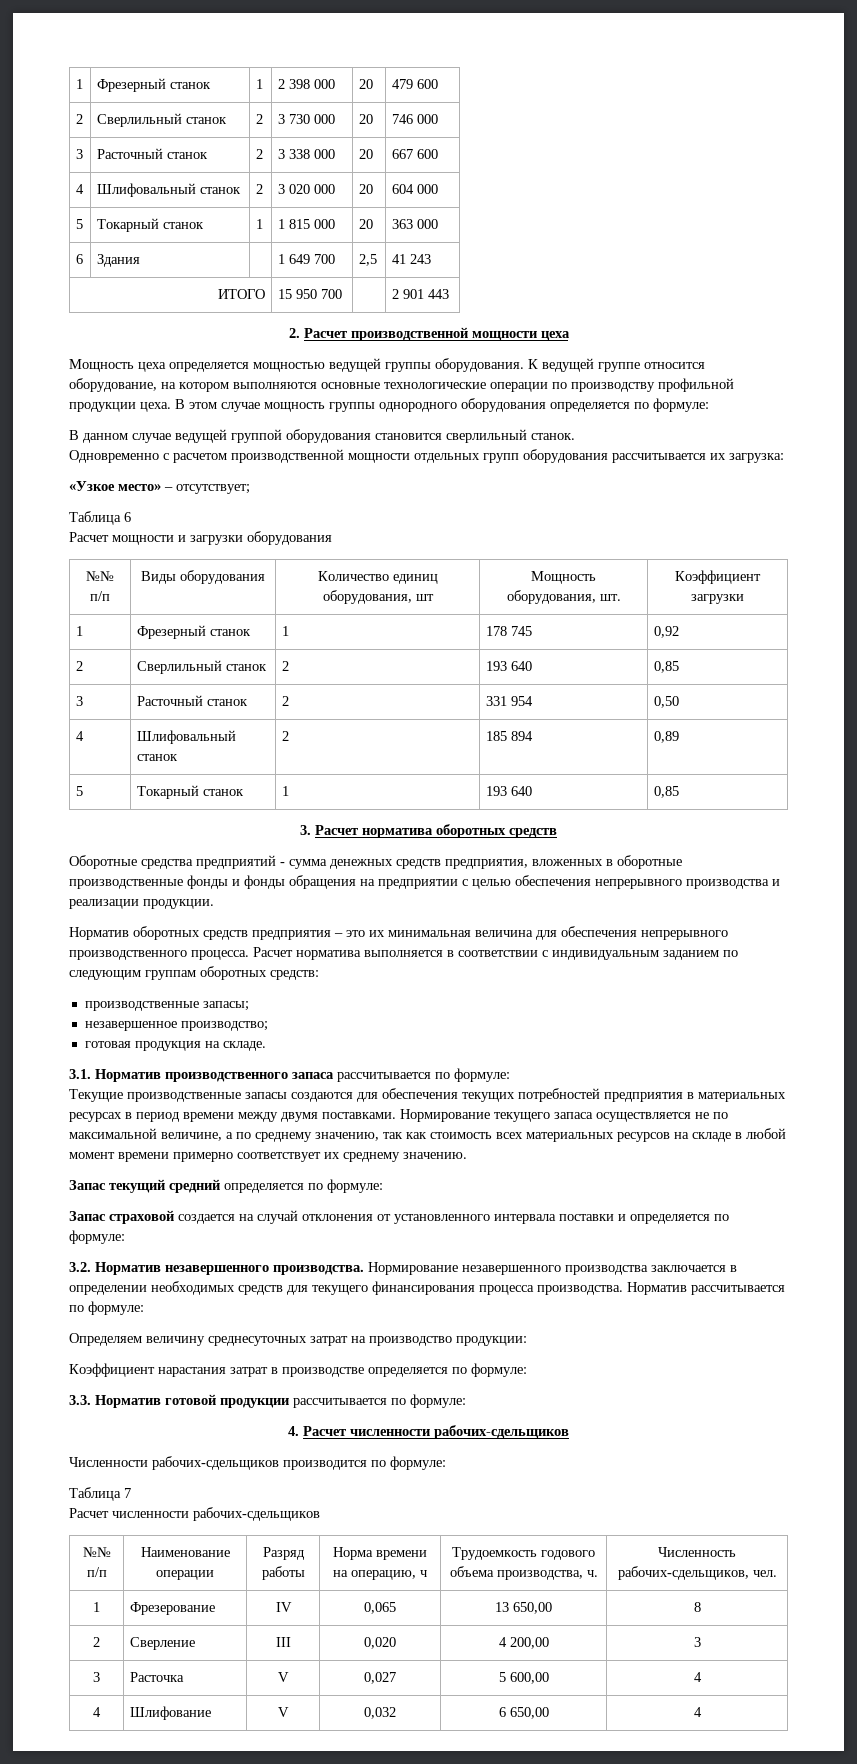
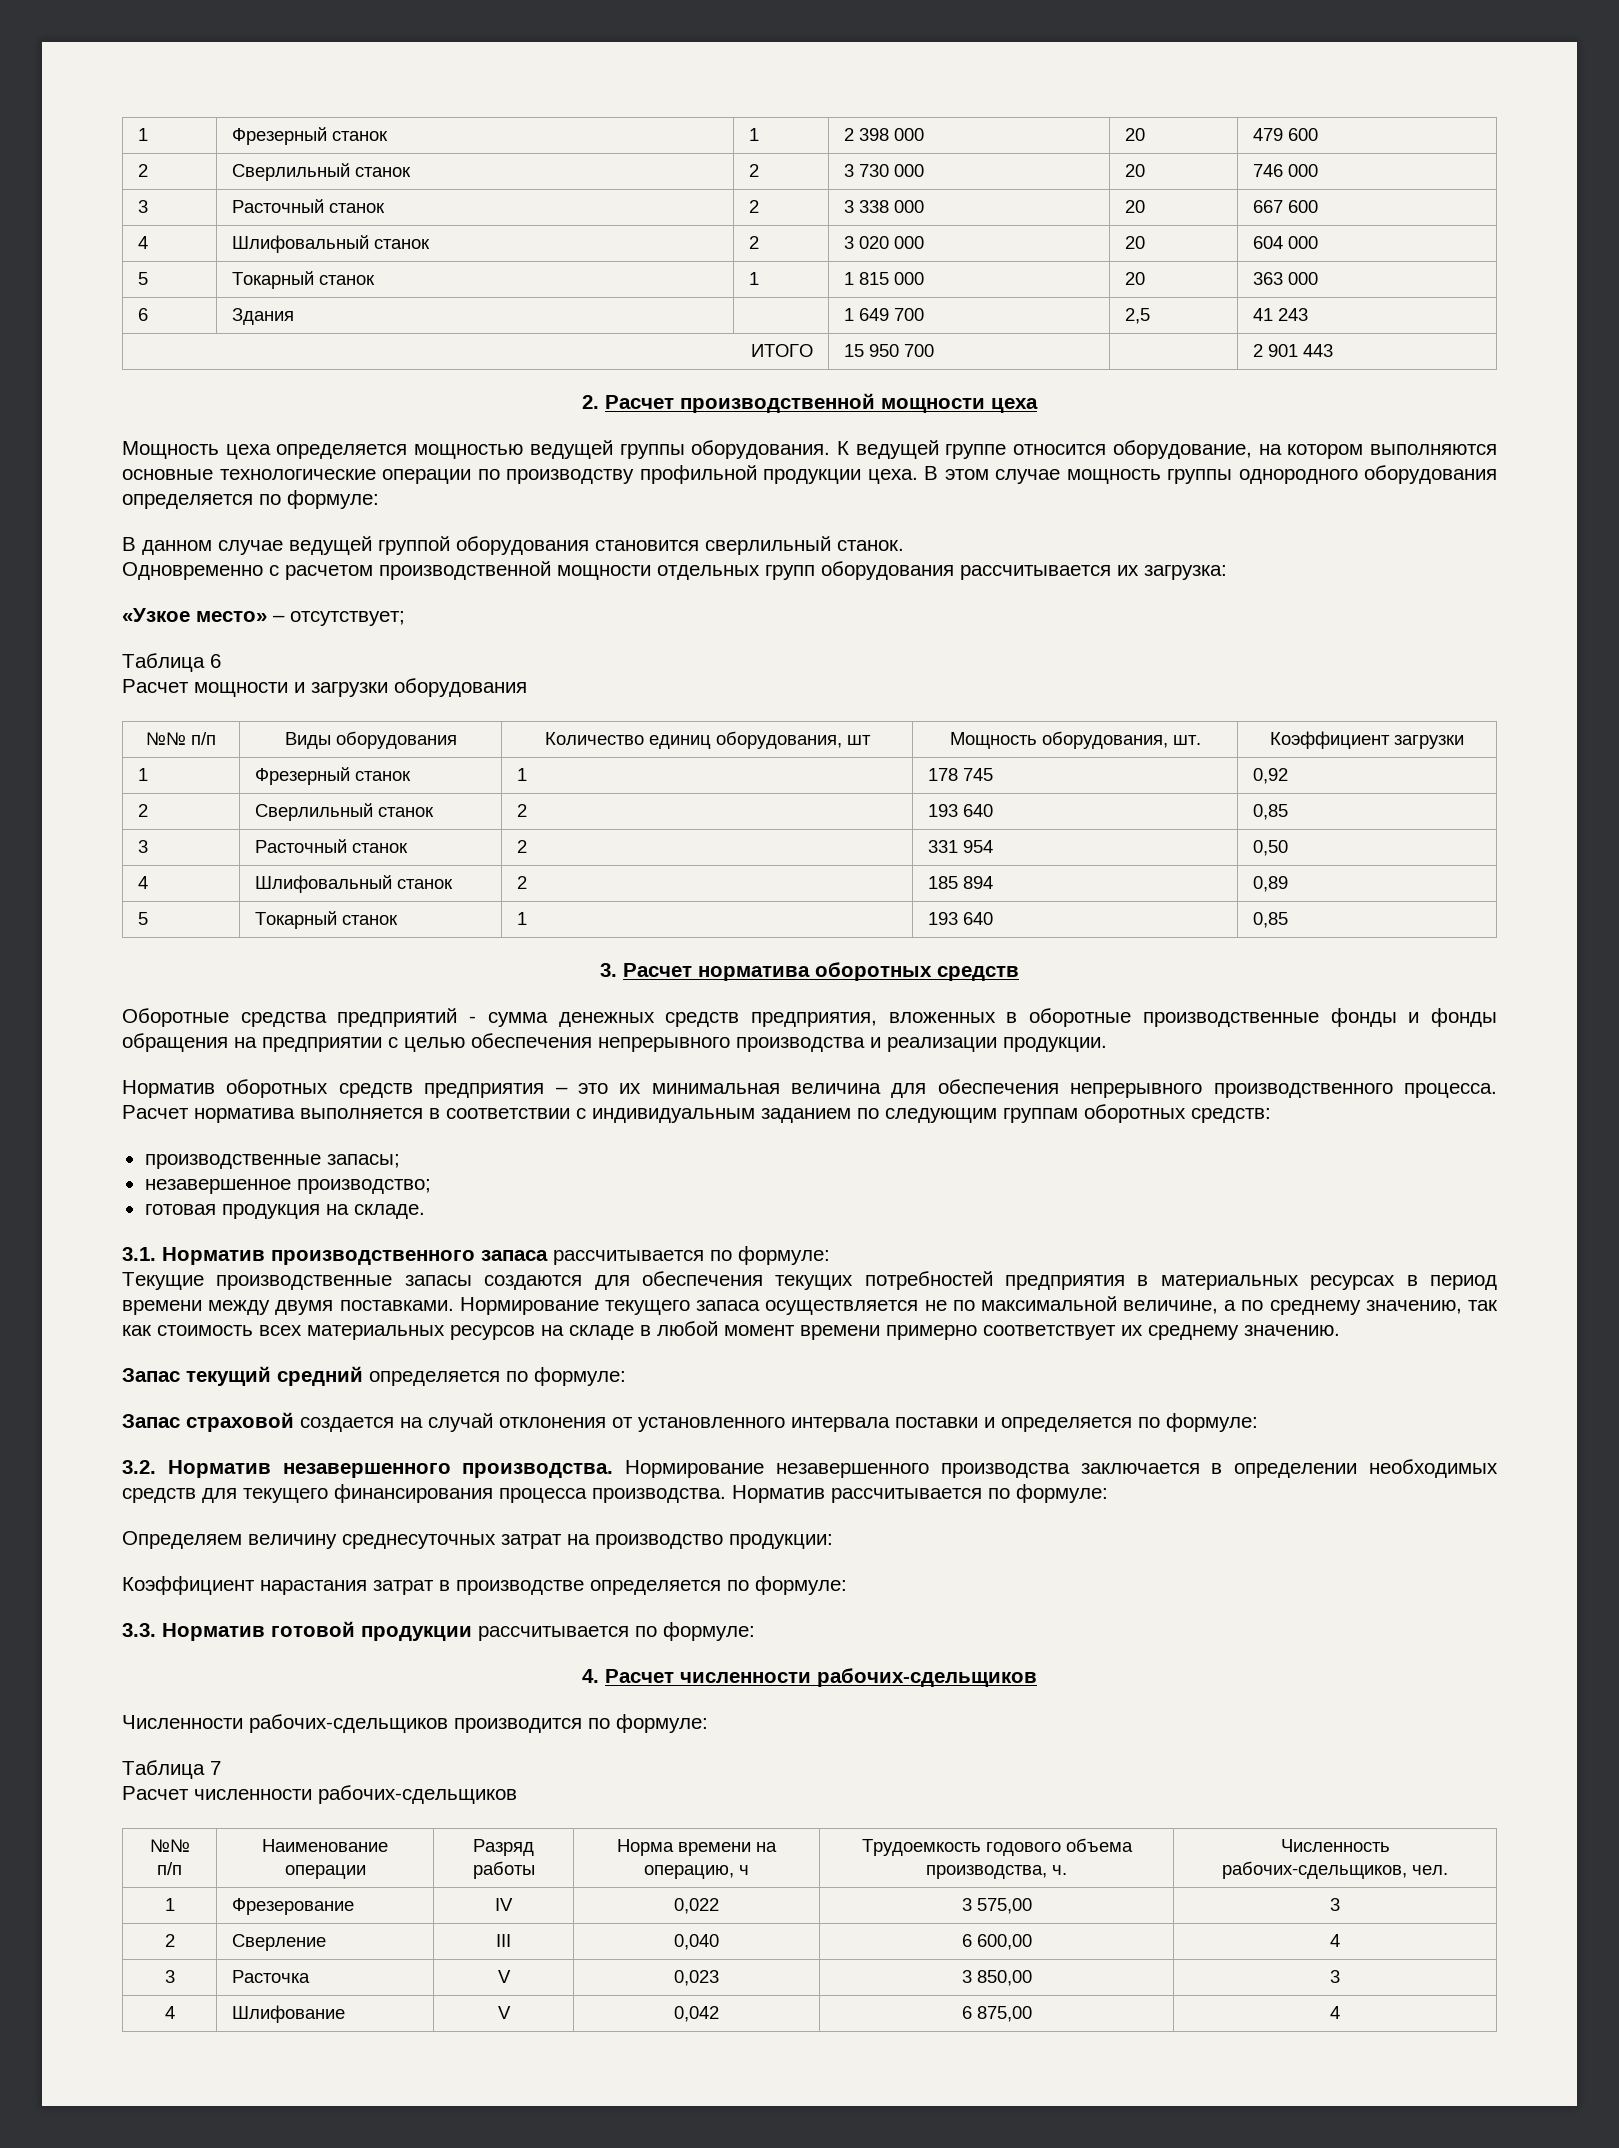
[364,1602,396,1614] [495,1602,552,1614] [693,1602,701,1612] 0,065 | 13 650,00 | 8 -> [674,1898,719,1914] [961,1898,1032,1914] [1330,1898,1340,1911] 0,022 | 3 575,00 | 3
[364,1637,396,1649] [498,1637,549,1649] [693,1637,701,1647] 0,020 | 4 200,00 | 3 -> [674,1934,719,1950] [961,1934,1032,1950] [1330,1934,1340,1947] 0,040 | 6 600,00 | 4
[364,1672,396,1684] [498,1672,549,1684] [693,1672,702,1682] 0,027 | 5 600,00 | 4 -> [674,1970,719,1986] [961,1970,1032,1986] [1330,1970,1340,1983] 0,023 | 3 850,00 | 3
[364,1707,396,1719] [498,1707,549,1719] 0,032 | 6 650,00 -> [674,2006,719,2022] [961,2006,1032,2022] 0,042 | 6 875,00

